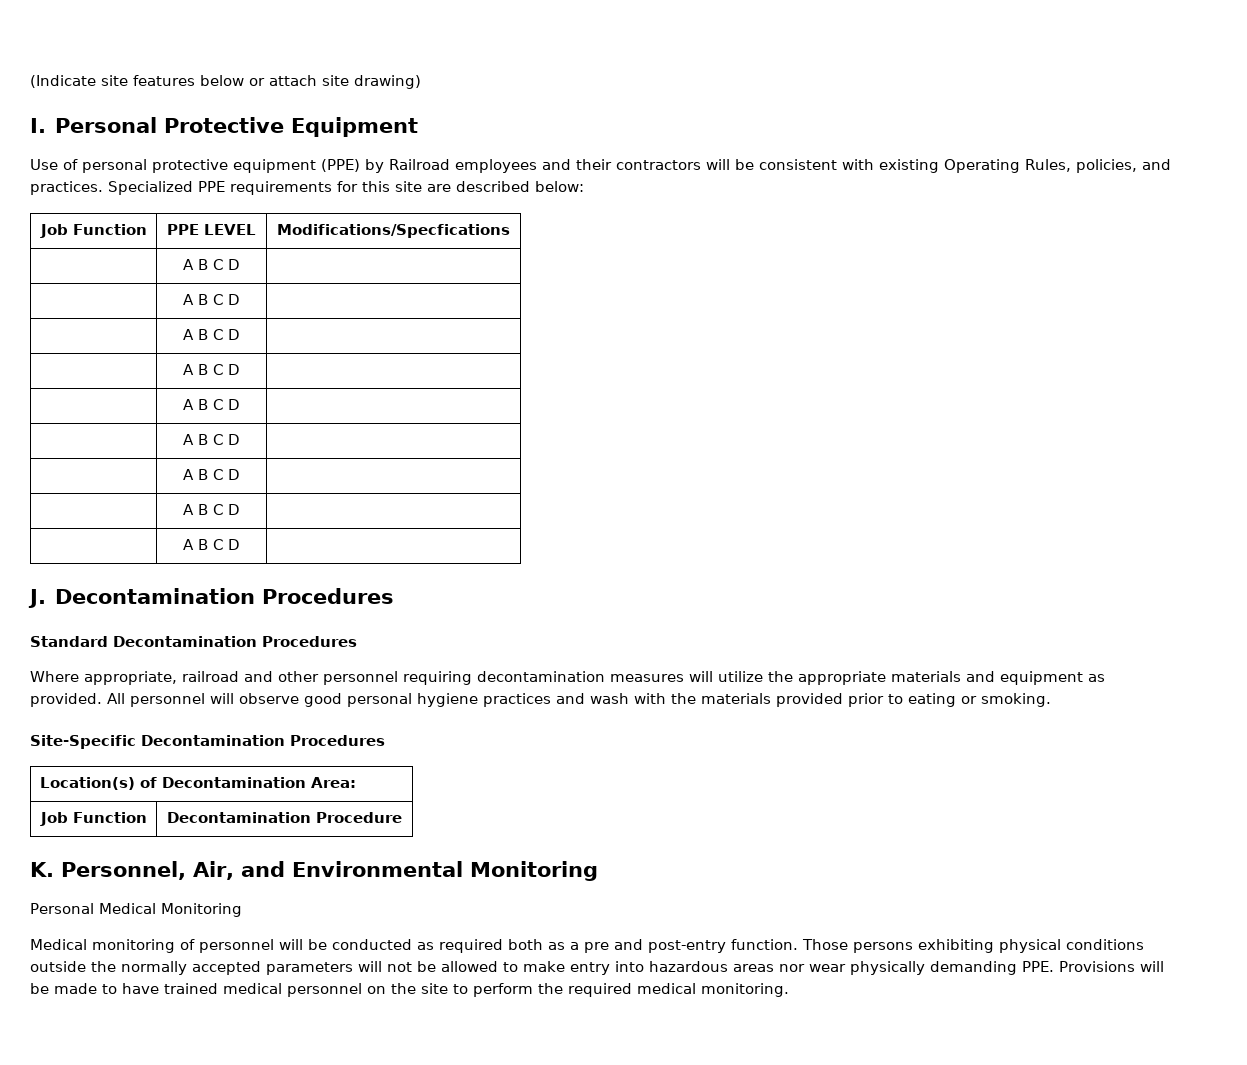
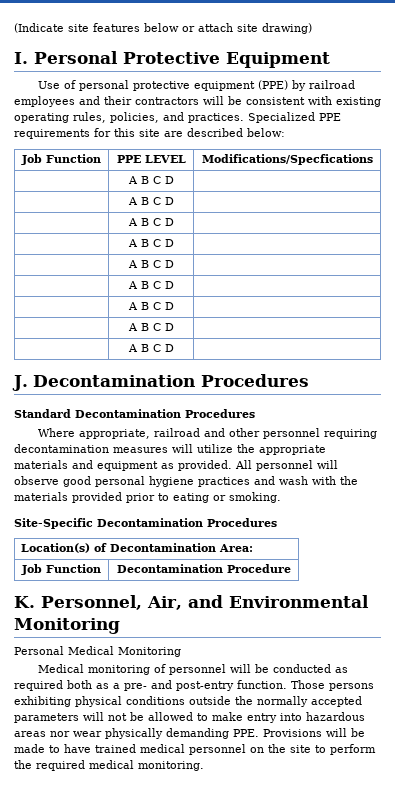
[389,159,450,170] Railroad -> [309,80,356,89] railroad
[944,159,1071,173] Operating Rules, -> [14,112,106,123] operating rules,
[584,942,609,953] pre -> [124,683,147,691] pre-

